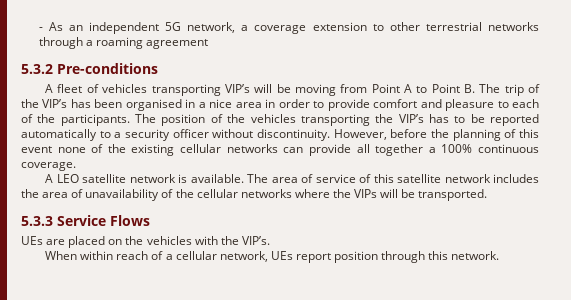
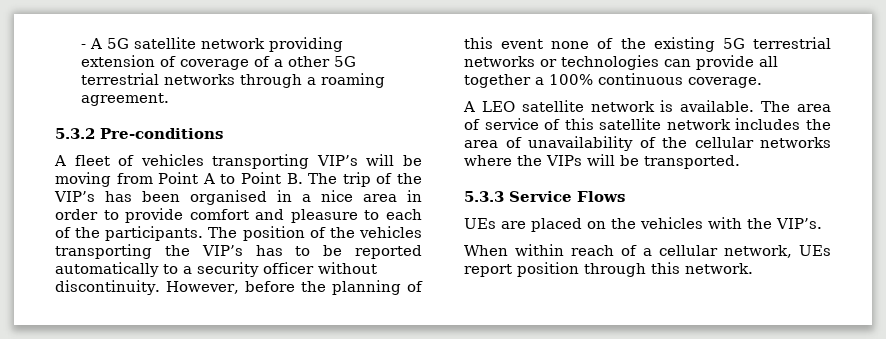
[48,22,420,34] As an independent 5G network, a coverage extension to other -> [90,37,344,52] [81,55,357,70] A 5G satellite network providing extension of coverage of a other 5G
[145,39,208,49] agreement -> [81,93,170,106] agreement.
[180,144,278,153] cellular networks -> [722,37,831,49] [464,55,659,70] 5G terrestrial networks or technologies

